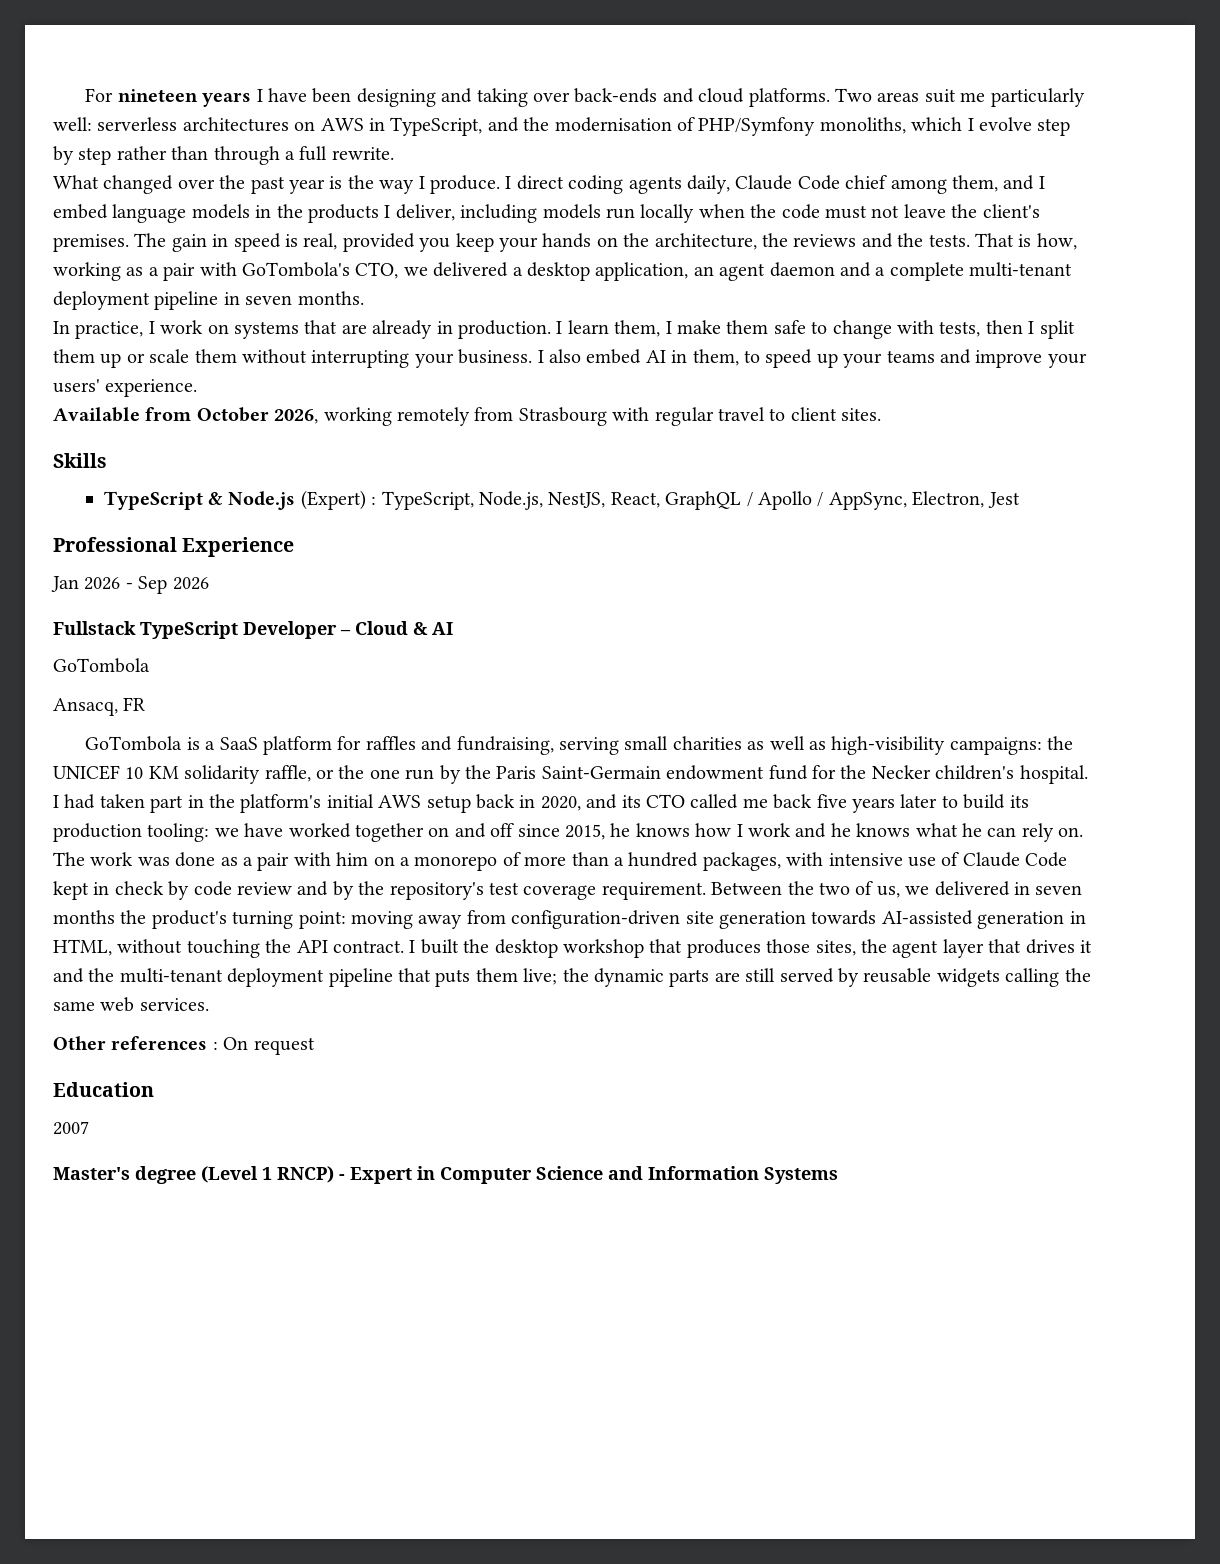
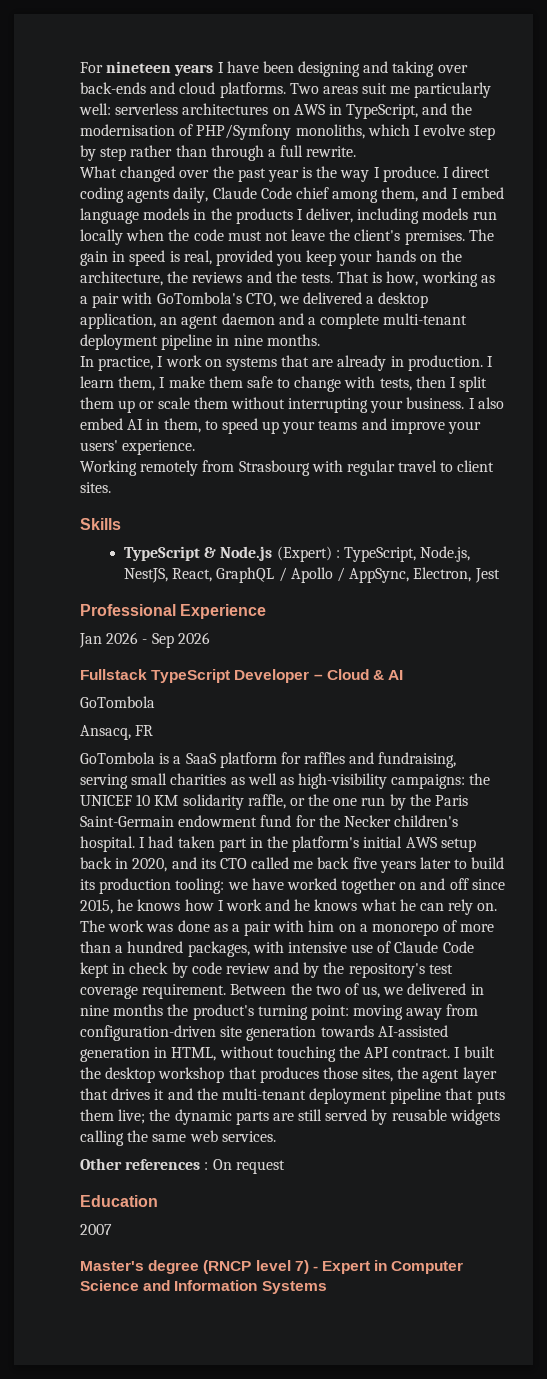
[245,295,293,305] seven -> [233,335,263,346] nine
[53,407,392,426] Available from October 2026, working -> [80,460,137,476] Working
[1035,885,1083,895] seven -> [80,1005,109,1016] nine
[201,1166,334,1183] (Level 1 RNCP) -> [203,1260,309,1274] (RNCP level 7)

